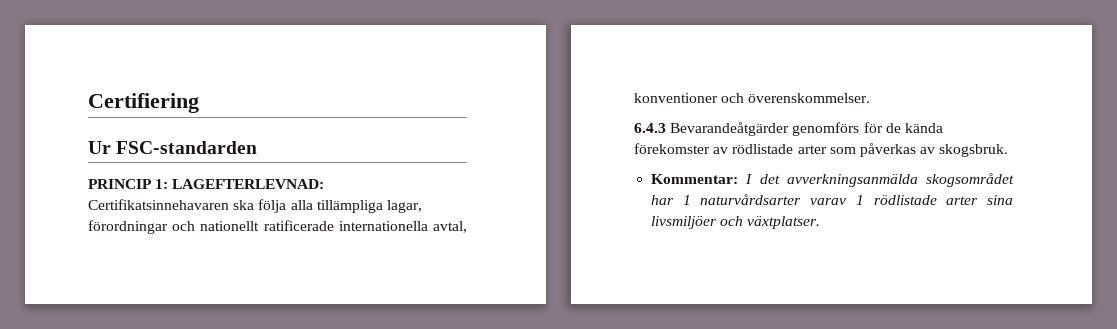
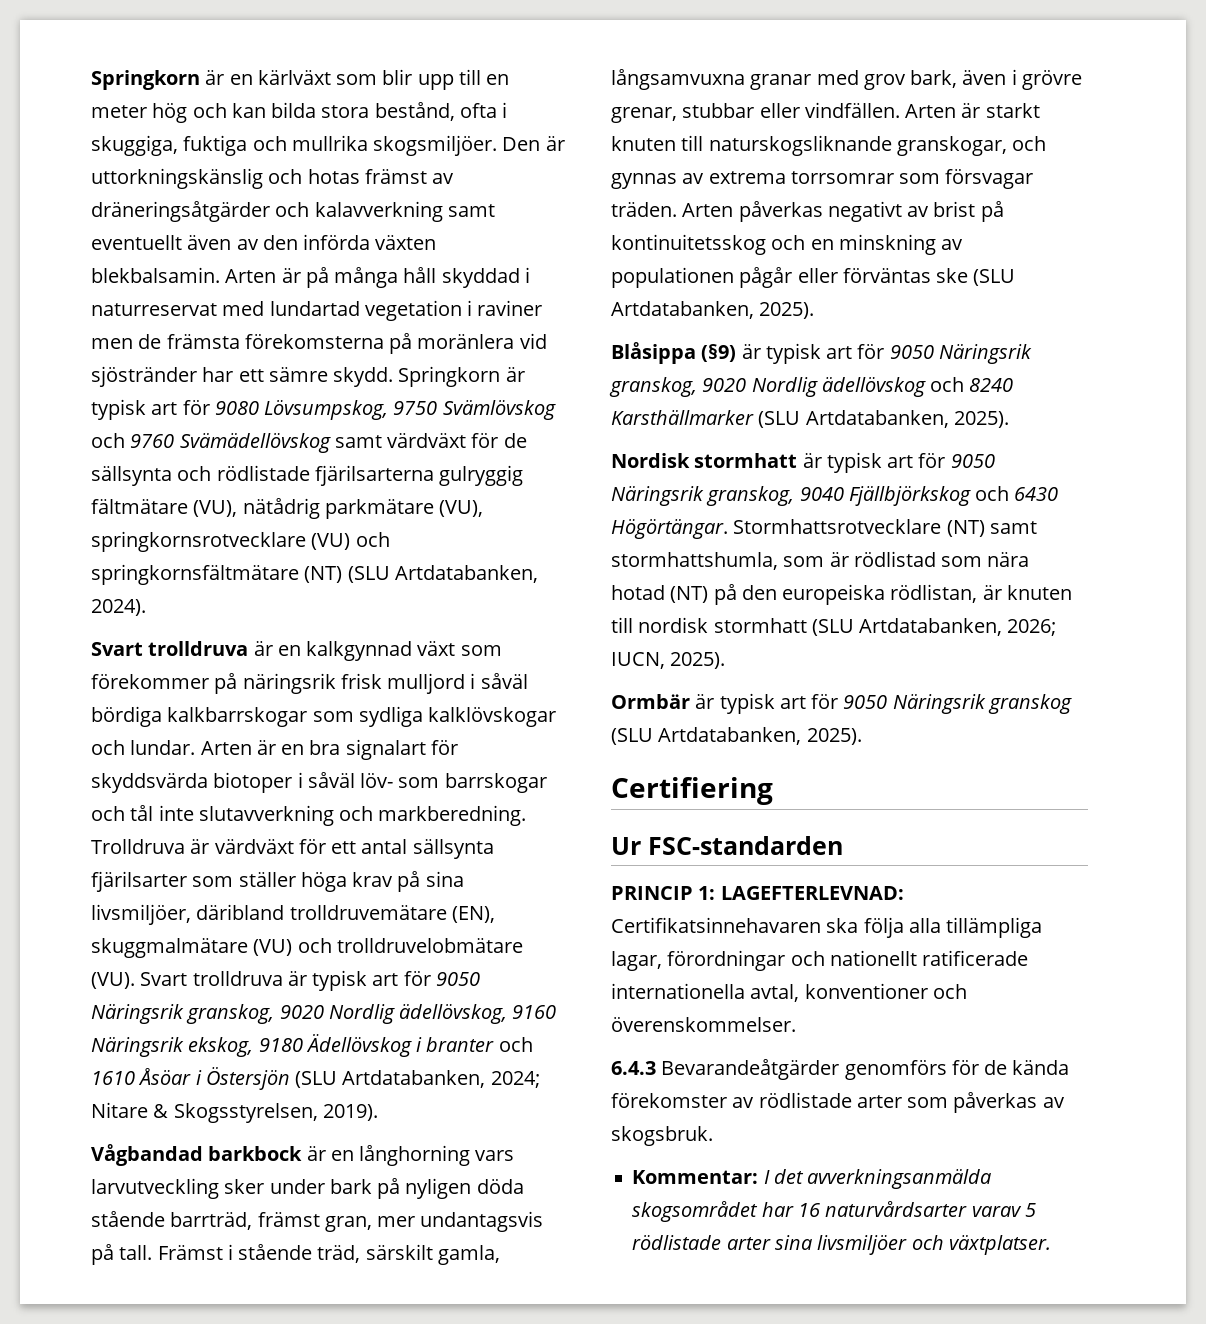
(88, 103) none -> [91,69,510,90] [91,102,508,123] [91,135,565,156] [91,168,455,189] [91,201,495,222] [91,234,437,250] [91,267,530,288] [91,300,543,321] [91,333,547,354] [91,366,525,387] [91,399,556,420] [91,433,527,453] [91,465,524,486] [91,498,484,519] [91,531,390,552] [91,564,538,585] [91,599,146,616] [91,641,502,661] [91,673,528,694] [91,706,557,727] [91,739,458,760] [91,772,547,793] [91,805,527,826] [91,839,494,859] [91,871,464,892] [91,904,495,925] [91,938,523,958] [91,970,480,991] [91,1004,557,1024] [91,1034,533,1057] [91,1067,540,1090] [91,1102,378,1123] [91,1144,515,1166] [91,1178,524,1199] [91,1211,544,1232] [91,1244,500,1265] [611,69,1082,90] [611,102,1040,123] [611,135,1047,156] [611,169,1034,189] [611,201,1004,222] [611,234,964,255] [611,267,1016,288] [611,301,815,319] [611,342,1032,364] [609,377,1014,397] [611,410,1009,428] [611,452,995,473] [611,486,1059,506] [611,519,1037,539] [611,551,1030,570] [611,584,1072,605] [611,617,1057,636] [611,652,726,669] [611,693,1072,714] [611,727,862,745] Springkorn är en kärlväxt som blir upp till en meter hög och kan bilda stora bestånd, ofta i skuggiga, fuktiga och mullrika skogsmiljöer. Den är uttorkningskänslig och hotas främst av dräneringsåtgärder och kalavverkning samt eventuellt även av den införda växten blekbalsamin. Arten är på många håll skyddad i naturreservat med lundartad vegetation i raviner men de främsta förekomsterna på moränlera vid sjöstränder har ett sämre skydd. Springkorn är typisk art för 9080 Lövsumpskog, 9750 Svämlövskog och 9760 Svämädellövskog samt värdväxt för de sällsynta och rödlistade fjärilsarterna gulryggig fältmätare (VU), nätådrig parkmätare (VU), springkornsrotvecklare (VU) och springkornsfältmätare (NT) (SLU Artdatabanken, 2024). // Svart trolldruva är en kalkgynnad växt som förekommer på näringsrik frisk mulljord i såväl bördiga kalkbarrskogar som sydliga kalklövskogar och lundar. Arten är en bra signalart för skyddsvärda biotoper i såväl löv- som barrskogar och tål inte slutavverkning och markberedning. Trolldruva är värdväxt för ett antal sällsynta fjärilsarter som ställer höga krav på sina livsmiljöer, däribland trolldruvemätare (EN), skuggmalmätare (VU) och trolldruvelobmätare (VU). Svart trolldruva är typisk art för 9050 Näringsrik granskog, 9020 Nordlig ädellövskog, 9160 Näringsrik ekskog, 9180 Ädellövskog i branter och 1610 Åsöar i Östersjön (SLU Artdatabanken, 2024; Nitare & Skogsstyrelsen, 2019). // Vågbandad barkbock är en långhorning vars larvutveckling sker under bark på nyligen döda stående barrträd, främst gran, mer undantagsvis på tall. Främst i stående träd, särskilt gamla, långsamvuxna granar med grov bark, även i grövre grenar, stubbar eller vindfällen. Arten är starkt knuten till naturskogsliknande granskogar, och gynnas av extrema torrsomrar som försvagar träden. Arten påverkas negativt av brist på kontinuitetsskog och en minskning av populationen pågår eller förväntas ske (SLU Artdatabanken, 2025). // Blåsippa (§9) är typisk art för 9050 Näringsrik granskog, 9020 Nordlig ädellövskog och 8240 Karsthällmarker (SLU Artdatabanken, 2025). // Nordisk stormhatt är typisk art för 9050 Näringsrik granskog, 9040 Fjällbjörkskog och 6430 Högörtängar. Stormhattsrotvecklare (NT) samt stormhattshumla, som är rödlistad som nära hotad (NT) på den europeiska rödlistan, är knuten till nordisk stormhatt (SLU Artdatabanken, 2026; IUCN, 2025). // Ormbär är typisk art för 9050 Näringsrik granskog (SLU Artdatabanken, 2025). //
[682,195,691,205] 1 -> [797,1203,820,1217] 16
[855,195,864,205] 1 -> [1024,1203,1036,1217] 5

